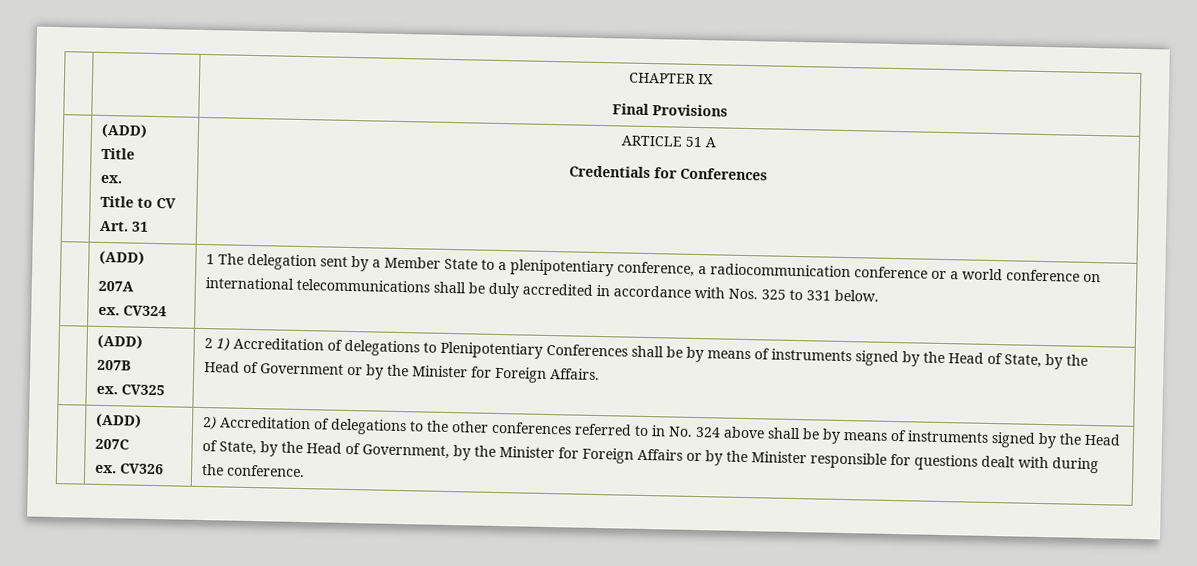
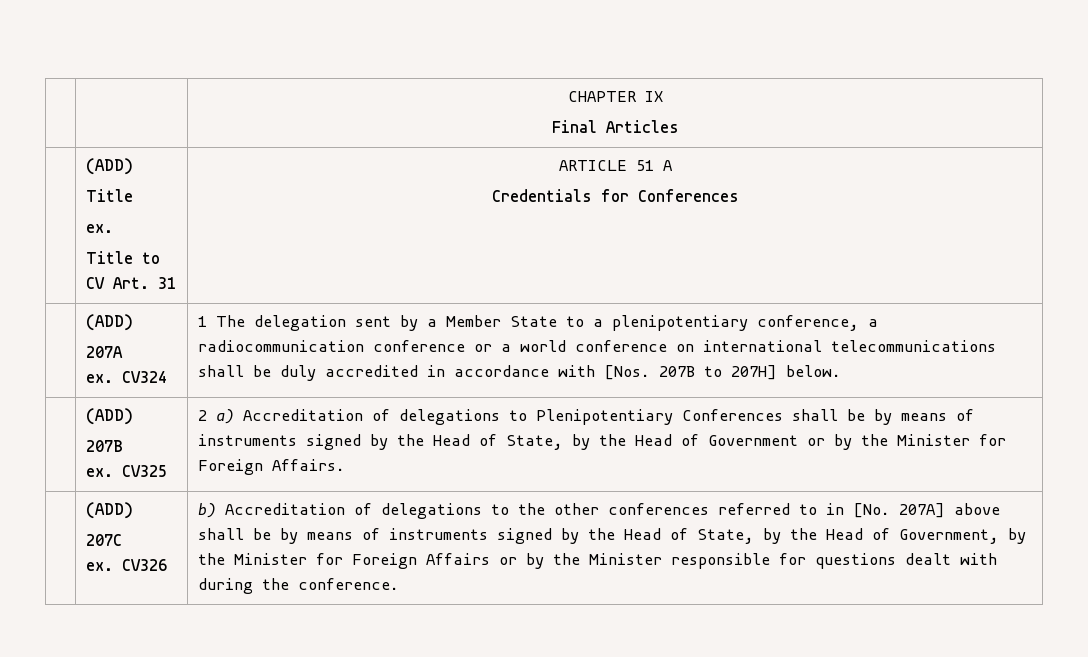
[651,104,728,117] Provisions -> [605,120,679,133] Articles
[727,288,831,301] Nos. 325 to 331 -> [604,365,778,380] [Nos. 207B to 207H]
[215,337,230,351] 1) -> [216,409,235,424] a)
[201,416,217,430] 2) -> [198,503,217,518] b)
[667,426,721,438] No. 324 -> [853,503,946,518] [No. 207A]

